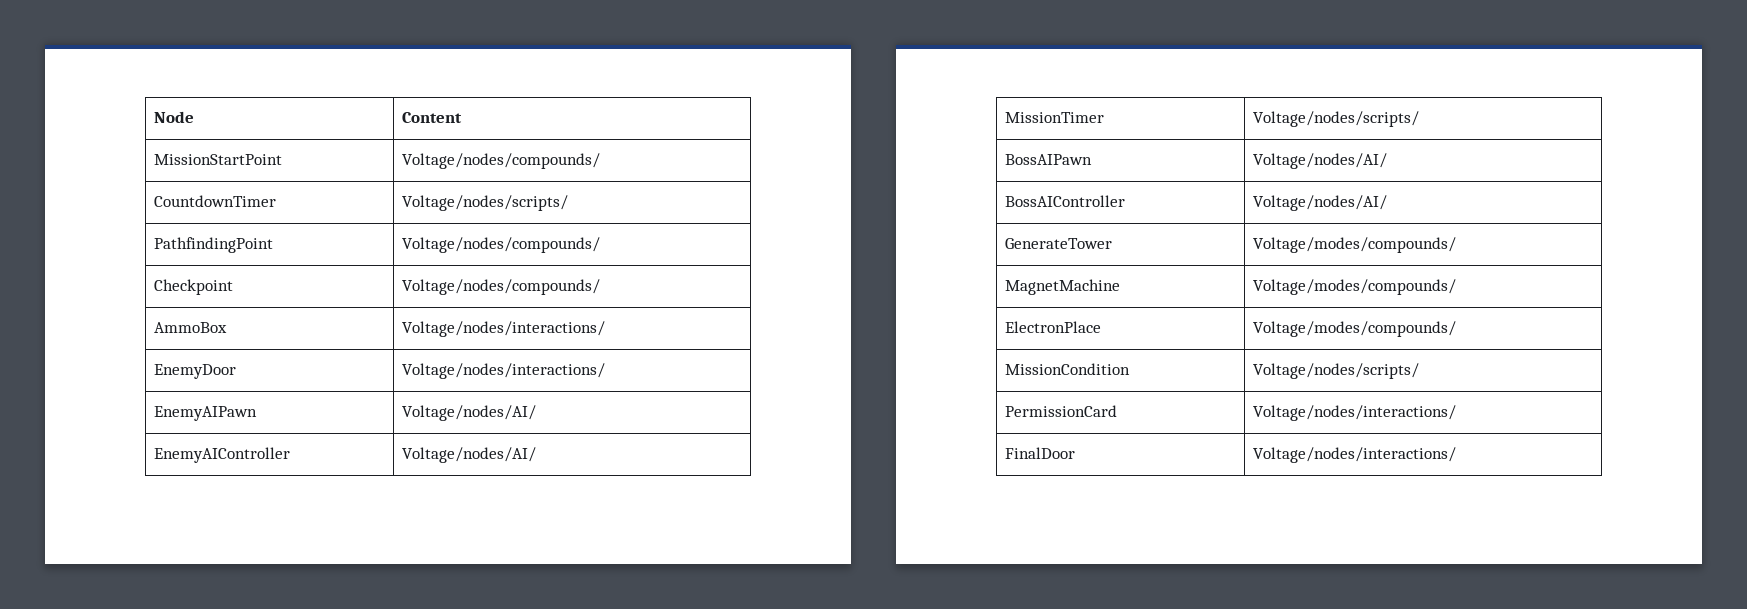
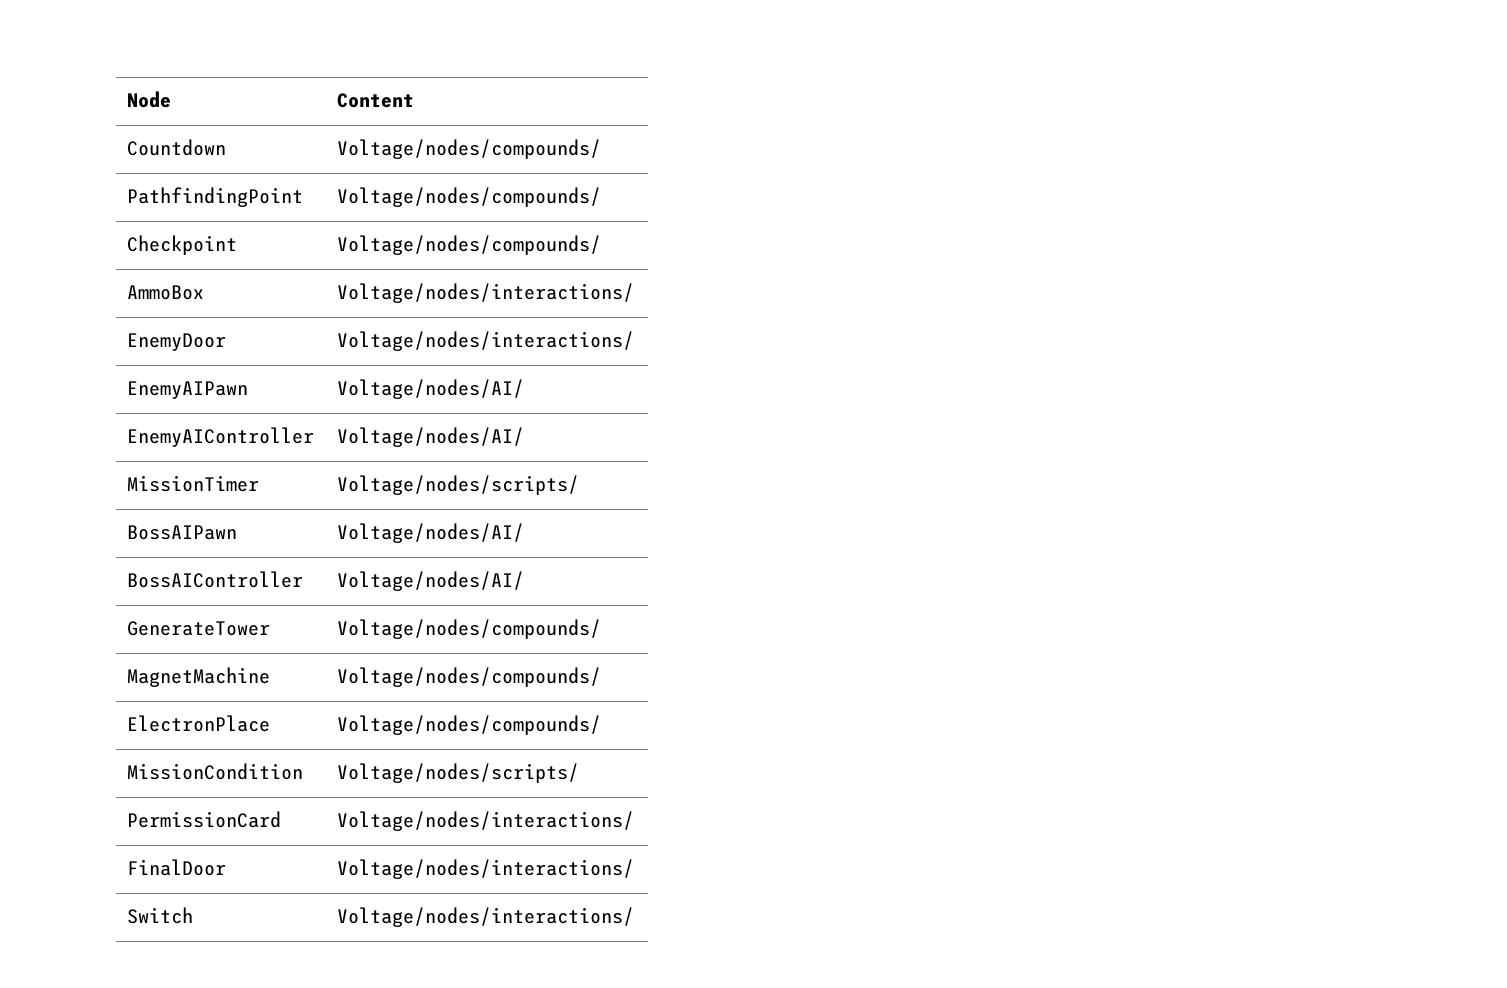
[153,154,282,165] [401,153,600,169] [153,195,276,207] [401,195,568,211] MissionStartPoint | Voltage/nodes/compounds/ // CountdownTimer | Voltage/nodes/scripts/ -> [127,139,227,156] [337,139,602,159] Countdown | Voltage/nodes/compounds/
[1252,237,1456,253] Voltage/modes/compounds/ -> [337,619,602,639] Voltage/nodes/compounds/
[1252,279,1456,295] Voltage/modes/compounds/ -> [337,667,602,687] Voltage/nodes/compounds/
[1252,321,1456,337] Voltage/modes/compounds/ -> [337,715,602,735] Voltage/nodes/compounds/
(1456, 455) none -> [127,907,194,924] [337,907,635,927] // Switch | Voltage/nodes/interactions/

